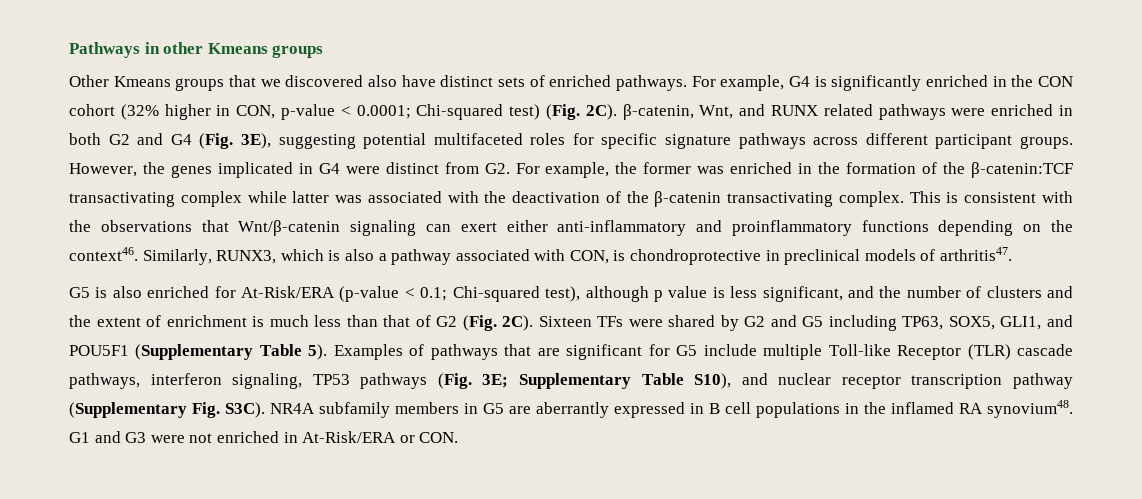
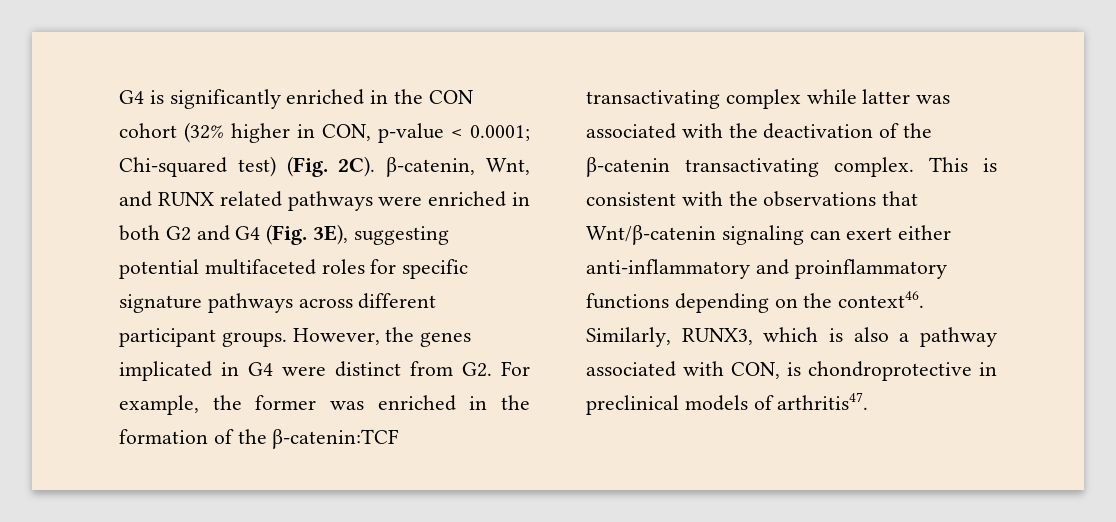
[69,42,324,58] [69,75,785,91] Pathways in other Kmeans groups // Other Kmeans groups that we discovered also have distinct sets of enriched pathways. For example, -> (119, 97) none
[69,286,1073,302] [69,315,1073,331] [69,344,1073,360] [69,373,1073,389] [69,400,1073,418] [69,431,459,443] // G5 is also enriched for At-Risk/ERA (p-value < 0.1; Chi-squared test), although p value is less significant, and the number of clusters and the extent of enrichment is much less than that of G2 (Fig. 2C). Sixteen TFs were shared by G2 and G5 including TP63, SOX5, GLI1, and POU5F1 (Supplementary Table 5). Examples of pathways that are significant for G5 include multiple Toll-like Receptor (TLR) cascade pathways, interferon signaling, TP53 pathways (Fig. 3E; Supplementary Table S10), and nuclear receptor transcription pathway (Supplementary Fig. S3C). NR4A subfamily members in G5 are aberrantly expressed in B cell populations in the inflamed RA synovium48. G1 and G3 were not enriched in At-Risk/ERA or CON. -> (869, 401) none

